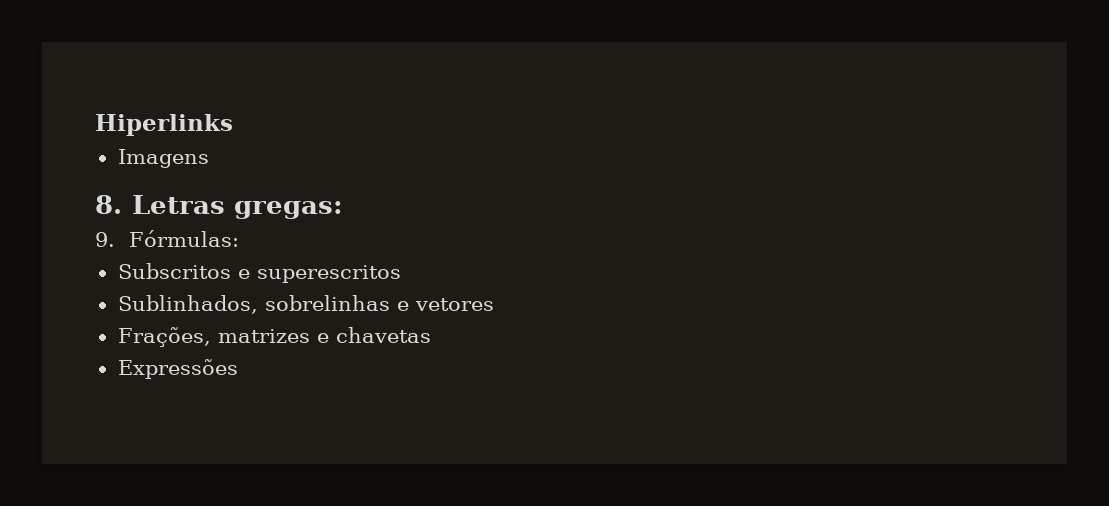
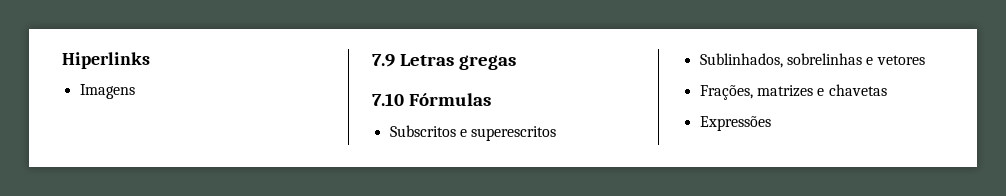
[95,195,344,219] [95,230,239,247] 8. Letras gregas: // 9. Fórmulas: -> [372,54,516,70] [372,93,491,106] 7.9 Letras gregas // 7.10 Fórmulas

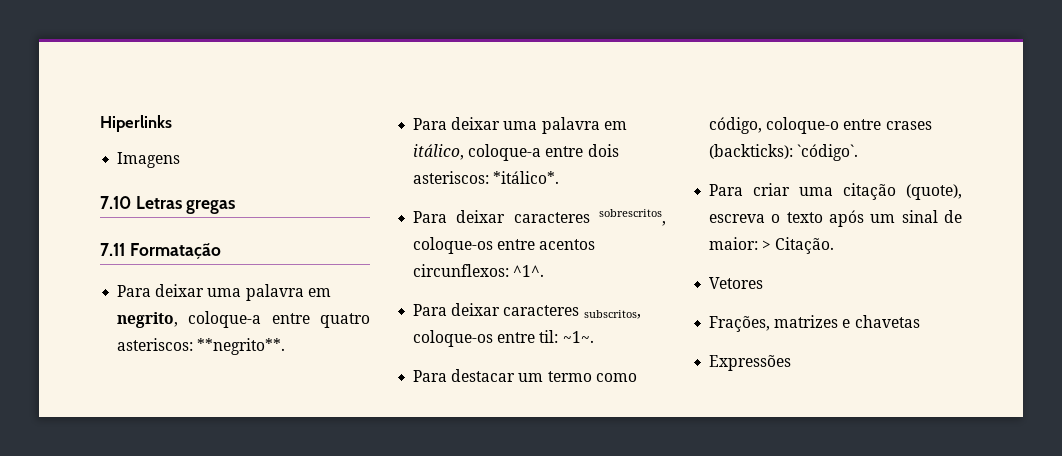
[372,54,395,67] 7.9 -> [100,196,131,209] 7.10
[372,93,491,106] [389,125,557,141] [699,53,925,68] 7.10 Fórmulas // Subscritos e superescritos // Sublinhados, sobrelinhas e vetores -> [100,243,221,259] [117,284,331,301] [117,311,370,328] [117,338,286,355] [413,117,627,134] [413,144,619,161] [413,171,560,184] [413,209,666,226] [413,237,596,254] [413,264,545,277] [413,303,641,319] [413,330,594,347] [413,369,637,382] [709,117,932,134] [709,144,859,161] [709,183,962,200] [709,210,962,227] [709,237,835,254] [709,277,764,289] 7.11 Formatação // Para deixar uma palavra em negrito, coloque-a entre quatro asteriscos: **negrito**. // Para deixar uma palavra em itálico, coloque-a entre dois asteriscos: *itálico*. // Para deixar caracteres sobrescritos, coloque-os entre acentos circunflexos: ^1^. // Para deixar caracteres subscritos, coloque-os entre til: ~1~. // Para destacar um termo como código, coloque-o entre crases (backticks): `código`. // Para criar uma citação (quote), escreva o texto após um sinal de maior: > Citação. // Vetores

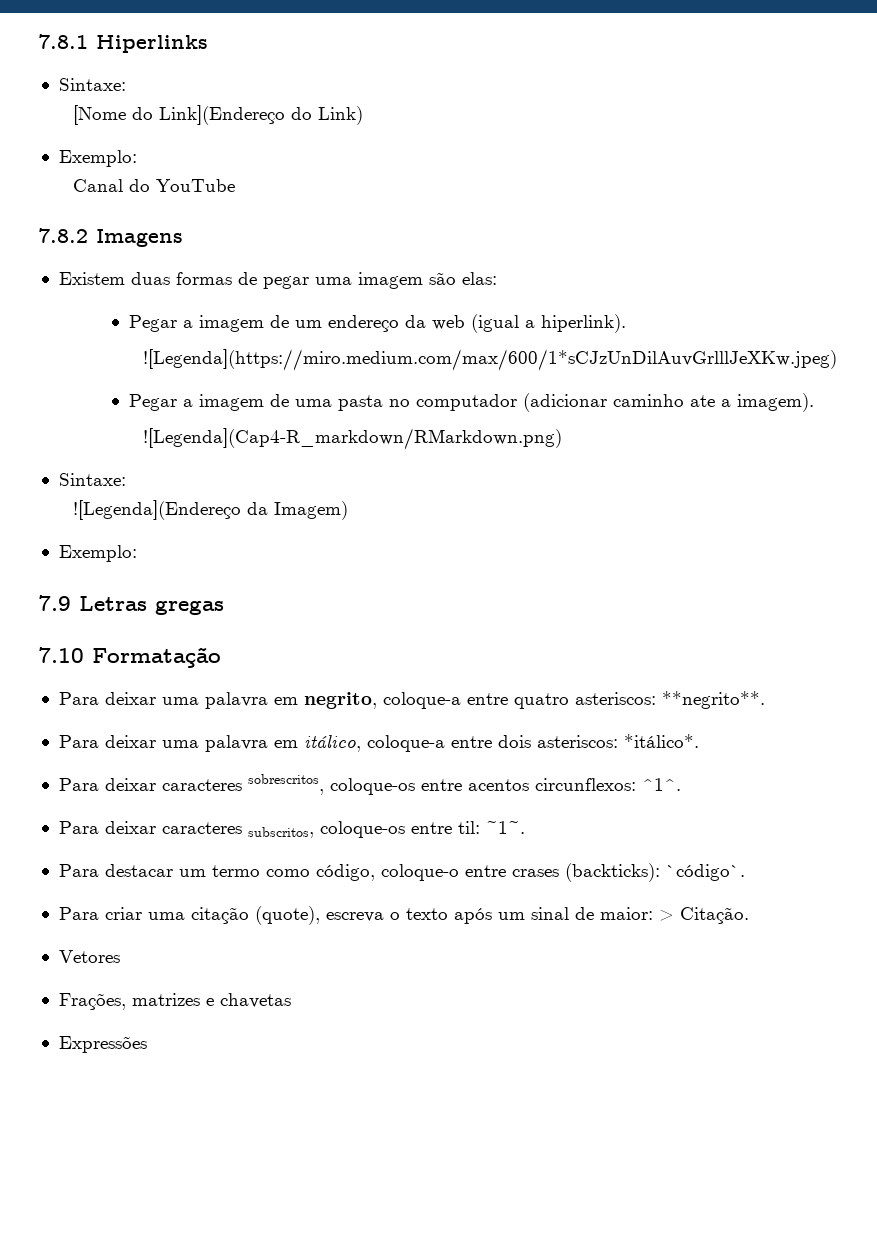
(100, 123) none -> [38,34,88,49] 7.8.1
[117,152,181,168] [100,196,131,209] Imagens // 7.10 -> [58,78,126,91] [72,105,363,125] [58,150,137,167] [72,179,235,192] [38,228,183,247] [58,272,497,289] [128,314,626,333] [142,349,837,371] [128,393,814,412] [142,428,562,450] [58,473,126,486] [72,500,348,520] [58,545,137,562] [38,595,71,611] Sintaxe: // [Nome do Link](Endereço do Link) // Exemplo: // Canal do YouTube // 7.8.2 Imagens // Existem duas formas de pegar uma imagem são elas: // Pegar a imagem de um endereço da web (igual a hiperlink). // ![Legenda](https://miro.medium.com/max/600/1*sCJzUnDilAuvGrlllJeXKw.jpeg) // Pegar a imagem de uma pasta no computador (adicionar caminho ate a imagem). // ![Legenda](Cap4-R_markdown/RMarkdown.png) // Sintaxe: // ![Legenda](Endereço da Imagem) // Exemplo: // 7.9
[100,243,125,256] 7.11 -> [38,647,84,663] 7.10

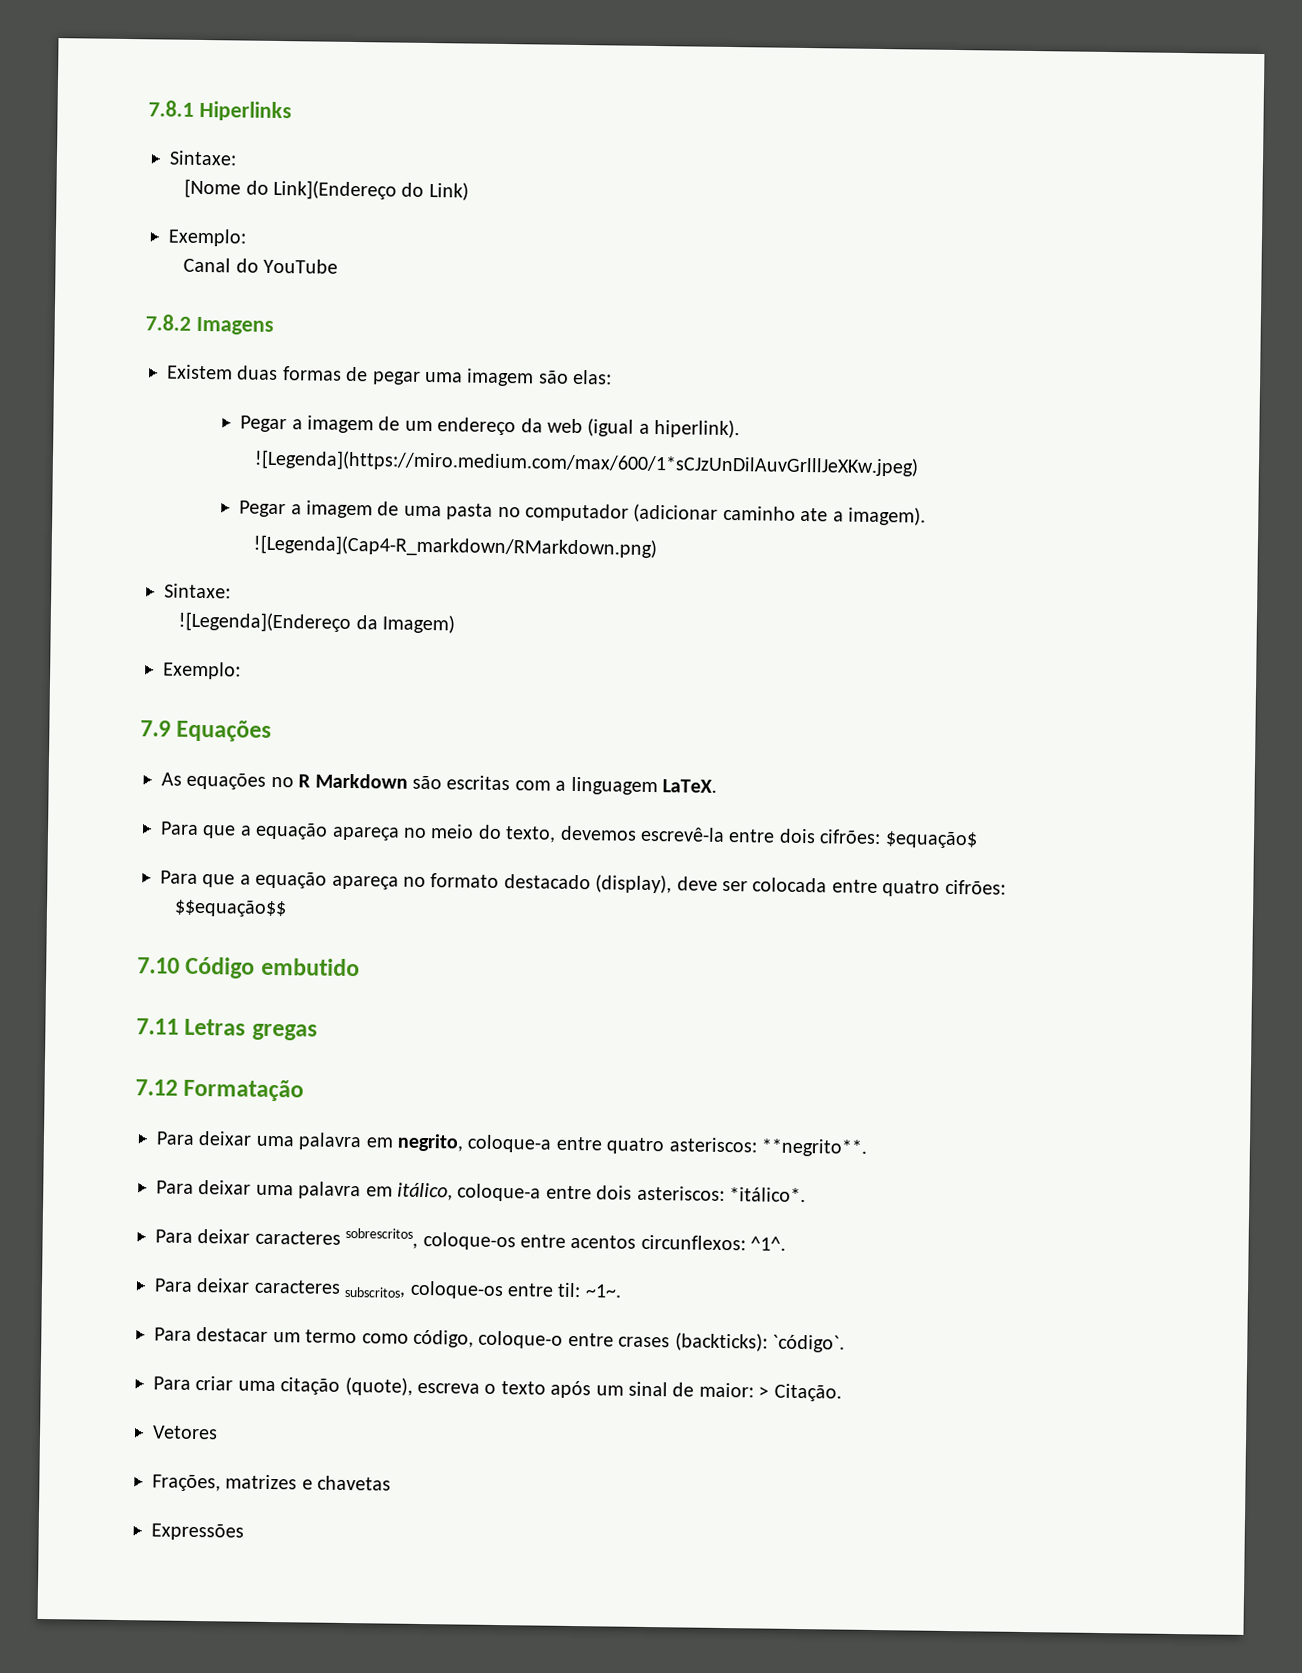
(71, 603) none -> [176,719,273,742] [161,772,717,796] [160,821,978,849] [160,870,1006,897] [174,899,288,918] [137,956,360,979] [136,1018,179,1035] Equações // As equações no R Markdown são escritas com a linguagem LaTeX. // Para que a equação apareça no meio do texto, devemos escrevê-la entre dois cifrões: $equação$ // Para que a equação apareça no formato destacado (display), deve ser colocada entre quatro cifrões: // $$equação$$ // 7.10 Código embutido // 7.11
[38,647,84,663] 7.10 -> [135,1079,178,1096] 7.12

